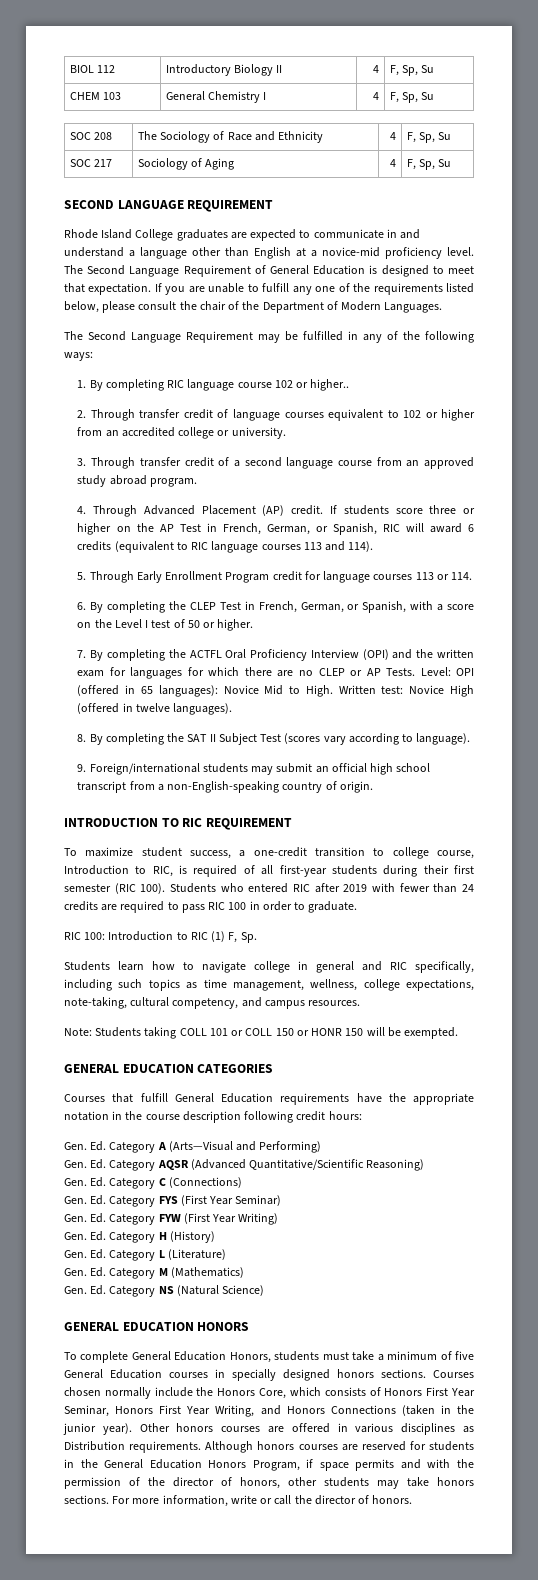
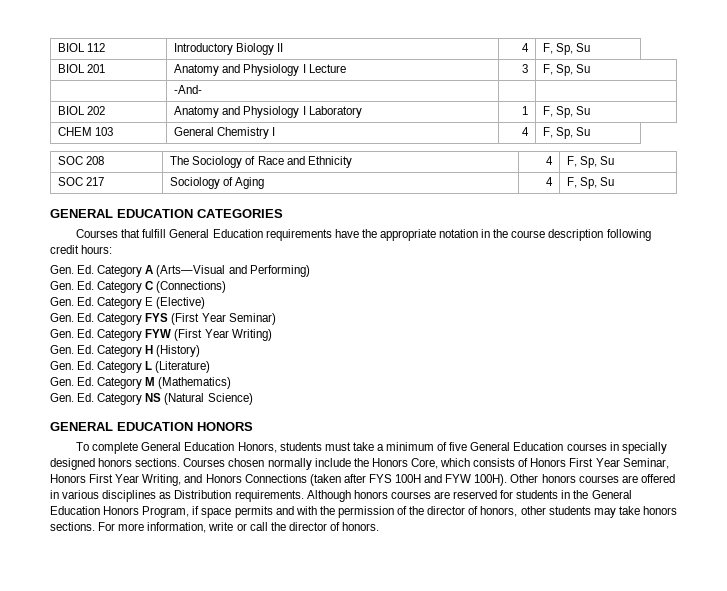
(435, 69) none -> [58,64,106,73] [174,64,346,76] [521,64,528,73] [543,64,591,76] [174,85,203,94] [58,106,106,115] [174,106,362,118] [521,106,528,115] [543,106,591,118] // BIOL 201 | Anatomy and Physiology I Lecture | 3 | F, Sp, Su // | -And- | | // BIOL 202 | Anatomy and Physiology I Laboratory | 1 | F, Sp, Su
[64,200,274,212] [64,229,421,241] [64,247,474,259] [64,265,474,277] [64,283,474,295] [64,301,443,313] [64,331,474,343] [64,352,93,361] [77,379,350,391] [77,409,475,421] [77,427,286,439] [77,457,474,469] [77,475,197,487] [77,505,475,517] [77,523,475,535] [77,541,374,553] [77,571,473,583] [77,601,474,613] [77,619,254,631] [77,649,474,661] [77,667,475,679] [77,685,474,697] [77,703,233,715] [77,733,471,745] [77,763,431,775] [77,781,373,793] [64,818,292,830] [64,847,474,859] [64,865,475,877] [64,883,475,894] [64,901,358,913] [64,931,257,943] [64,961,474,973] [64,979,474,991] [64,997,361,1009] [64,1027,459,1039] // SECOND LANGUAGE REQUIREMENT // Rhode Island College graduates are expected to communicate in and understand a language other than English at a novice-mid proficiency level. The Second Language Requirement of General Education is designed to meet that expectation. If you are unable to fulfill any one of the requirements listed below, please consult the chair of the Department of Modern Languages. // The Second Language Requirement may be fulfilled in any of the following ways: // 1. By completing RIC language course 102 or higher.. // 2. Through transfer credit of language courses equivalent to 102 or higher from an accredited college or university. // 3. Through transfer credit of a second language course from an approved study abroad program. // 4. Through Advanced Placement (AP) credit. If students score three or higher on the AP Test in French, German, or Spanish, RIC will award 6 credits (equivalent to RIC language courses 113 and 114). // 5. Through Early Enrollment Program credit for language courses 113 or 114. // 6. By completing the CLEP Test in French, German, or Spanish, with a score on the Level I test of 50 or higher. // 7. By completing the ACTFL Oral Proficiency Interview (OPI) and the written exam for languages for which there are no CLEP or AP Tests. Level: OPI (offered in 65 languages): Novice Mid to High. Written test: Novice High (offered in twelve languages). // 8. By completing the SAT II Subject Test (scores vary according to language). // 9. Foreign/international students may submit an official high school transcript from a non-English-speaking country of origin. // INTRODUCTION TO RIC REQUIREMENT // To maximize student success, a one-credit transition to college course, Introduction to RIC, is required of all first-year students during their first semester (RIC 100). Students who entered RIC after 2019 with fewer than 24 credits are required to pass RIC 100 in order to graduate. // RIC 100: Introduction to RIC (1) F, Sp. // Students learn how to navigate college in general and RIC specifically, including such topics as time management, wellness, college expectations, note-taking, cultural competency, and campus resources. // Note: Students taking COLL 101 or COLL 150 or HONR 150 will be exempted. -> (615, 181) none
[157,1159,425,1171] [64,1177,242,1189] AQSR (Advanced Quantitative/Scientific Reasoning) // Gen. Ed. Category C (Connections) -> [145,281,227,293] [50,297,206,309] C (Connections) // Gen. Ed. Category E (Elective)
[440,1405,475,1414] [63,1423,132,1435] in the junior year). -> [343,474,508,486] after FYS 100H and FYW 100H).

